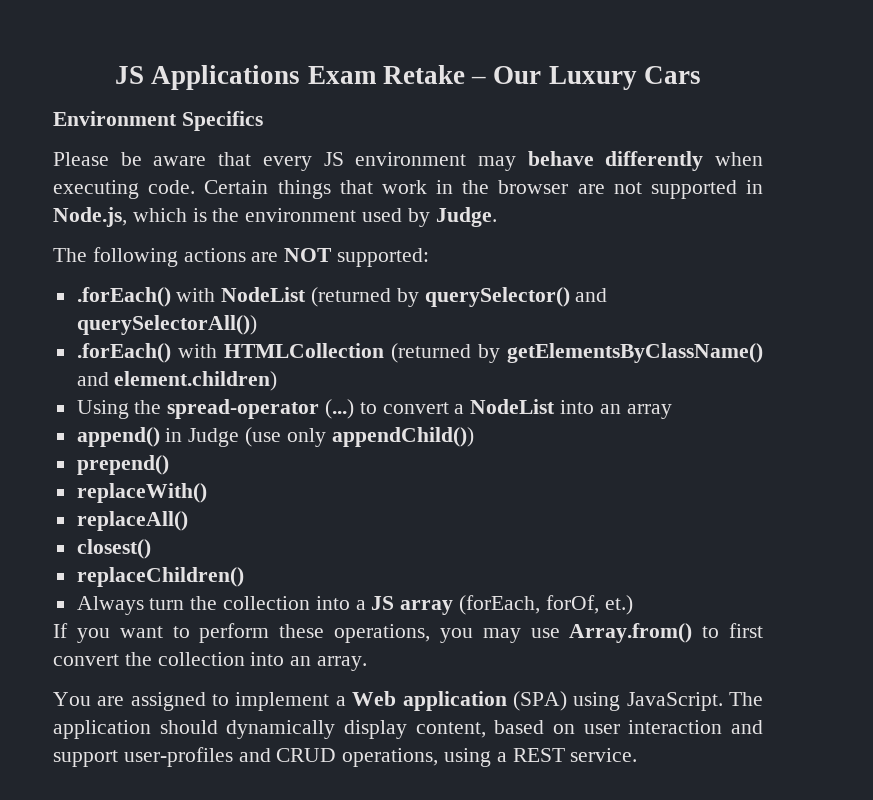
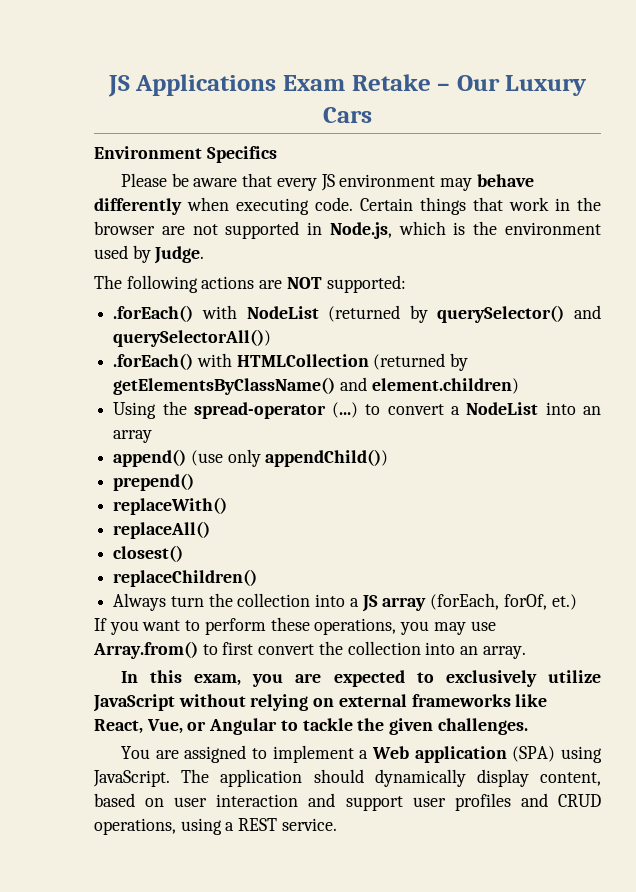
[165,428,240,447] in Judge -> (187, 458) none
(368, 663) none -> [120,670,602,687] [93,694,548,712] [94,718,528,735] // In this exam, you are expected to exclusively utilize JavaScript without relying on external frameworks like React, Vue, or Angular to tackle the given challenges.
[123,747,233,767] user-profiles -> [412,793,511,811] user profiles

